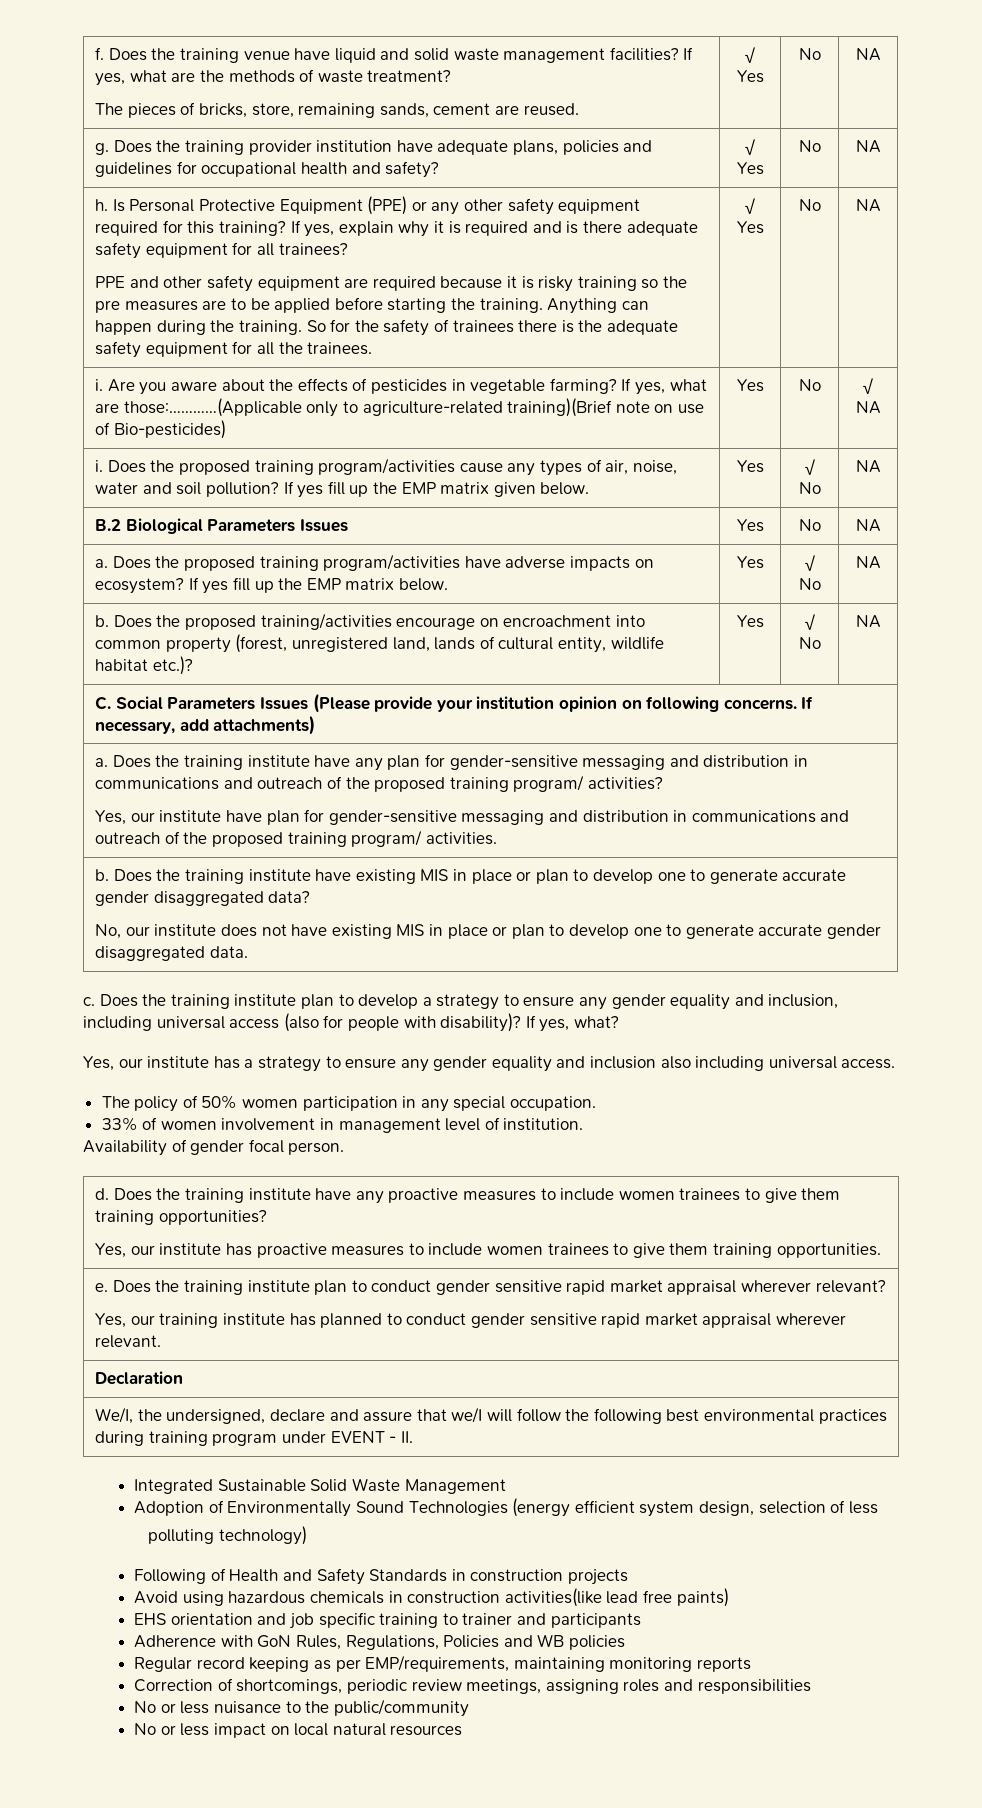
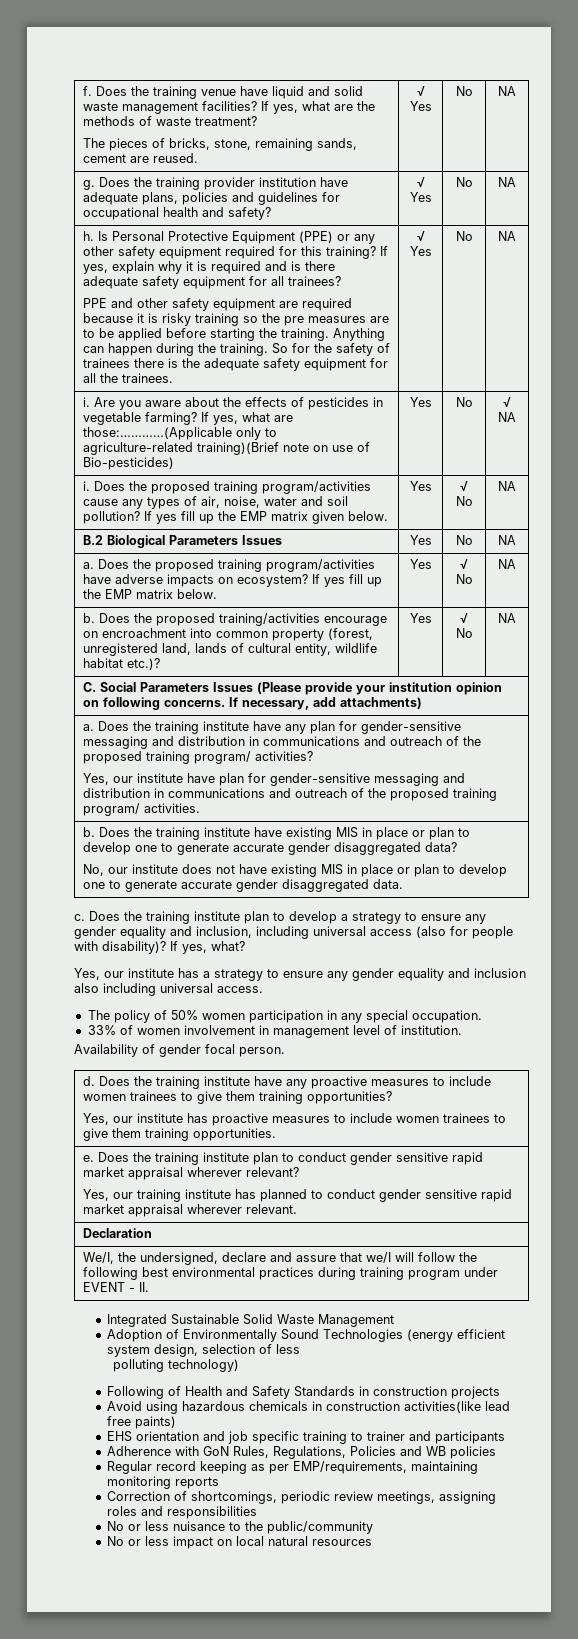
[251,103,294,118] store, -> [213,139,251,150] stone,

